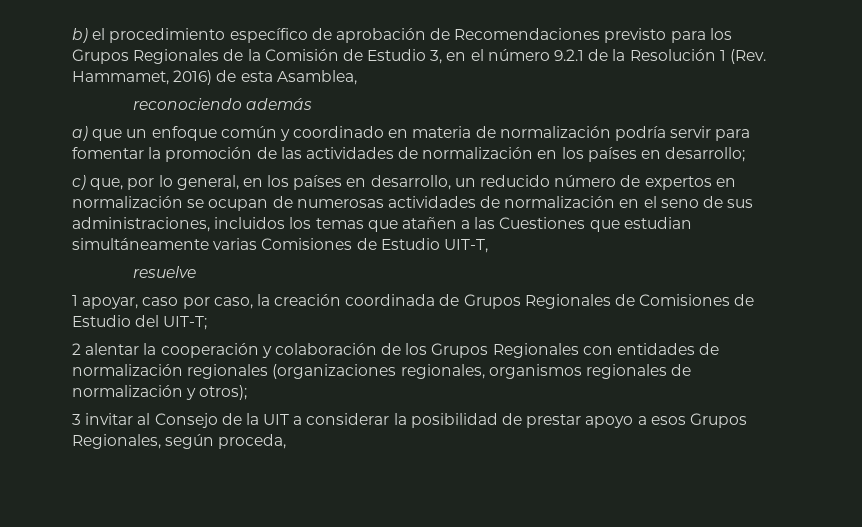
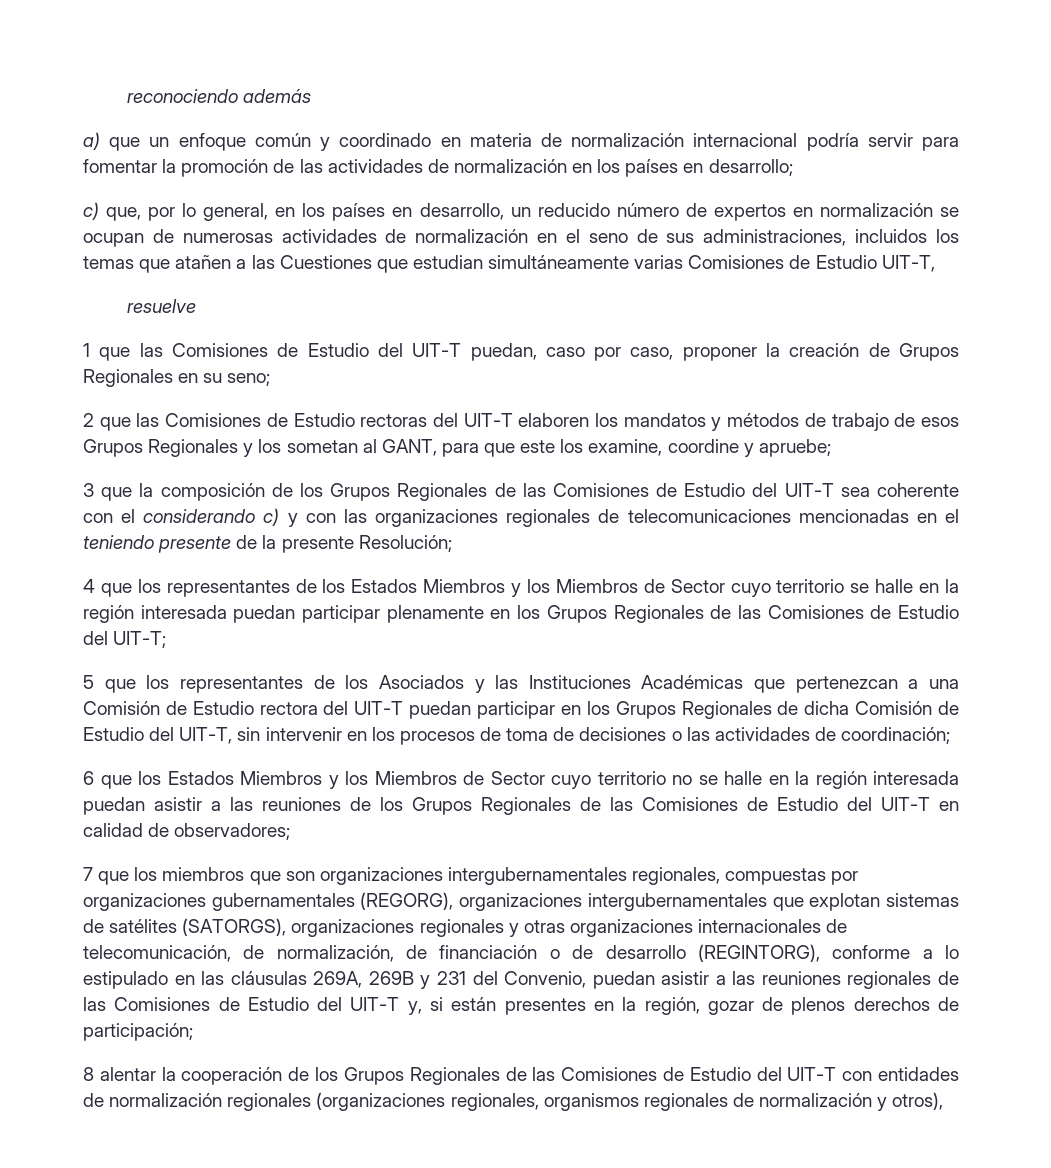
[72,28,732,43] [72,49,766,64] [72,70,357,85] b) el procedimiento específico de aprobación de Recomendaciones previsto para los Grupos Regionales de la Comisión de Estudio 3, en el número 9.2.1 de la Resolución 1 (Rev. Hammamet, 2016) de esta Asamblea, // -> (127, 96) none
(611, 132) none -> [693,133,798,147] internacional
[82,297,139,309] apoyar, -> [99,343,537,361] que las Comisiones de Estudio del UIT-T puedan,
(253, 303) none -> [682,347,757,361] proponer
[345,294,436,306] coordinada -> (860, 350) none
[615,294,636,306] de -> [178,373,271,386] [83,413,960,431] [83,439,831,457] [83,483,959,501] [83,508,960,527] [83,535,452,553] [83,579,960,597] [83,605,761,623] en su seno; // 2 que las Comisiones de Estudio rectoras del UIT-T elaboren los mandatos y métodos de trabajo de esos Grupos Regionales y los sometan al GANT, para que este los examine, coordine y apruebe; // 3 que la composición de los Grupos Regionales de las Comisiones de Estudio del UIT-T sea coherente con el considerando c) y con las organizaciones regionales de telecomunicaciones mencionadas en el teniendo presente de la presente Resolución; // 4 que los representantes de los Estados Miembros y los Miembros de Sector cuyo territorio se halle en la región interesada puedan participar plenamente en los Grupos Regionales de las
[72,343,579,358] 2 alentar la cooperación y colaboración de los Grupos Regionales -> [83,675,959,693] [83,701,960,719] [83,727,951,745] [83,771,959,789] [83,797,959,815] [83,823,291,840] [83,867,859,885] [83,892,959,911] [83,918,848,937] [83,944,960,962] [83,971,959,989] [83,997,959,1015] [83,1023,193,1041] [83,1067,837,1085] 5 que los representantes de los Asociados y las Instituciones Académicas que pertenezcan a una Comisión de Estudio rectora del UIT-T puedan participar en los Grupos Regionales de dicha Comisión de Estudio del UIT-T, sin intervenir en los procesos de toma de decisiones o las actividades de coordinación; // 6 que los Estados Miembros y los Miembros de Sector cuyo territorio no se halle en la región interesada puedan asistir a las reuniones de los Grupos Regionales de las Comisiones de Estudio del UIT-T en calidad de observadores; // 7 que los miembros que son organizaciones intergubernamentales regionales, compuestas por organizaciones gubernamentales (REGORG), organizaciones intergubernamentales que explotan sistemas de satélites (SATORGS), organizaciones regionales y otras organizaciones internacionales de telecomunicación, de normalización, de financiación o de desarrollo (REGINTORG), conforme a lo estipulado en las cláusulas 269A, 269B y 231 del Convenio, puedan asistir a las reuniones regionales de las Comisiones de Estudio del UIT-T y, si están presentes en la región, gozar de plenos derechos de participación; // 8 alentar la cooperación de los Grupos Regionales de las Comisiones de Estudio del UIT-T
[199,385,248,400] [72,413,747,428] [72,434,287,449] otros); // 3 invitar al Consejo de la UIT a considerar la posibilidad de prestar apoyo a esos Grupos Regionales, según proceda, -> [892,1092,944,1110] otros),

